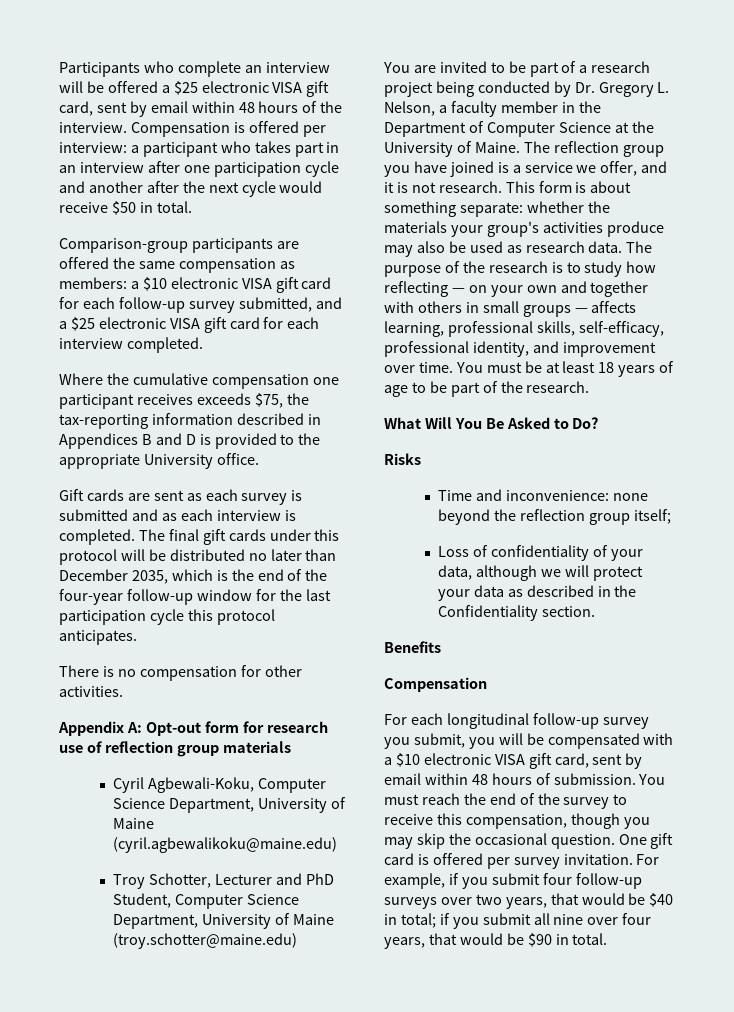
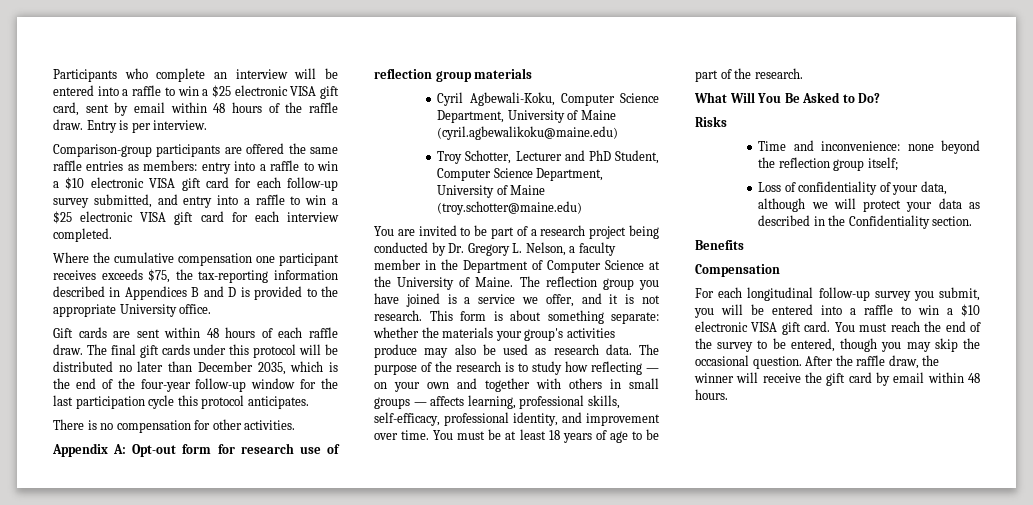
[107,81,158,93] offered -> [53,85,199,96] entered into a raffle to win
[59,121,326,137] [59,141,340,157] [59,161,339,177] [59,181,323,197] [59,201,192,215] interview. Compensation is offered per interview: a participant who takes part in an interview after one participation cycle and another after the next cycle would receive $50 in total. -> [309,102,338,113] [53,119,208,133] raffle draw. Entry is per interview.
[178,258,295,273] [59,277,127,289] compensation as members: -> [53,160,339,174] raffle entries as members: entry into a raffle to win
(342, 303) none -> [183,194,327,208] entry into a raffle to win
[186,489,303,505] [59,509,296,521] [59,529,135,545] as each survey is submitted and as each interview is completed. -> [164,327,339,338] [53,344,83,355] within 48 hours of each raffle draw.
[547,733,674,749] [384,753,643,769] [384,773,636,785] compensated with a $10 electronic VISA gift card, sent by email within 48 hours of submission. -> [772,304,980,317] [695,321,831,335] entered into a raffle to win a $10 electronic VISA gift card.
[384,813,567,829] receive this compensation, -> [772,338,835,352] be entered,
[618,833,674,849] [384,853,660,869] [384,873,642,889] [384,893,674,909] [384,913,652,929] [384,933,608,949] One gift card is offered per survey invitation. For example, if you submit four follow-up surveys over two years, that would be $40 in total; if you submit all nine over four years, that would be $90 in total. -> [805,355,940,369] [694,372,980,386] [695,389,728,400] After the raffle draw, the winner will receive the gift card by email within 48 hours.

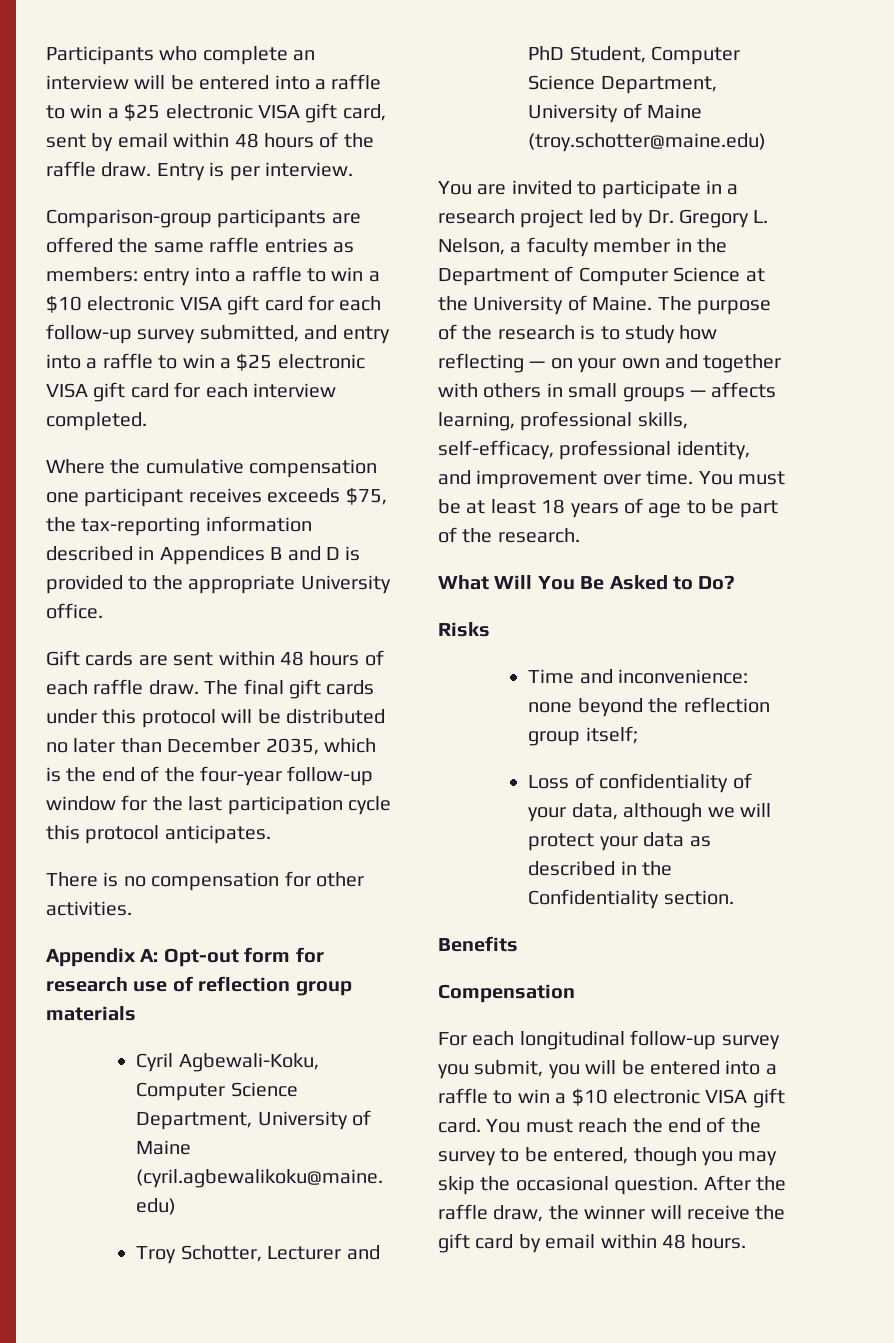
[474,225,528,239] be part of -> [601,180,722,199] participate in
[629,225,659,239] [374,242,428,253] being conducted -> [588,209,616,224] led
[545,276,659,290] [374,293,660,307] [374,310,659,324] [373,327,615,341] [374,344,659,358] reflection group you have joined is a service we offer, and it is not research. This form is about something separate: whether the materials your group's activities produce may also be used as research data. The -> (692, 303) none

